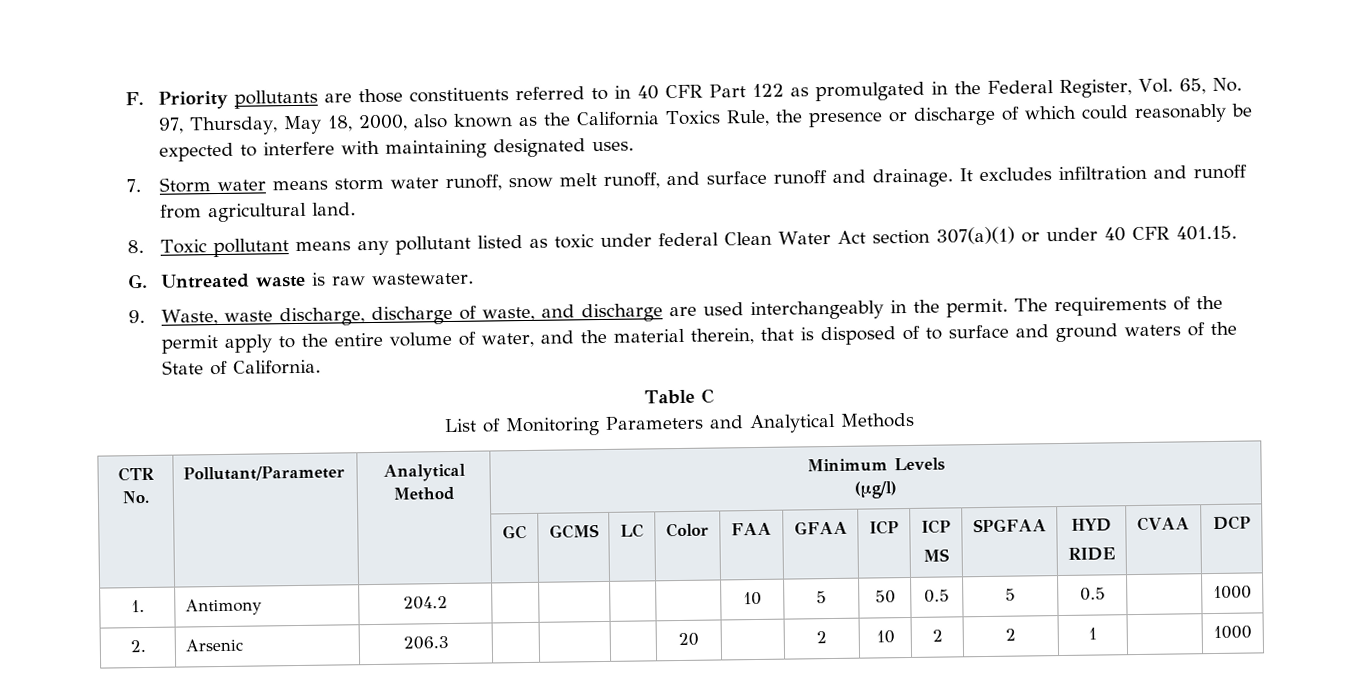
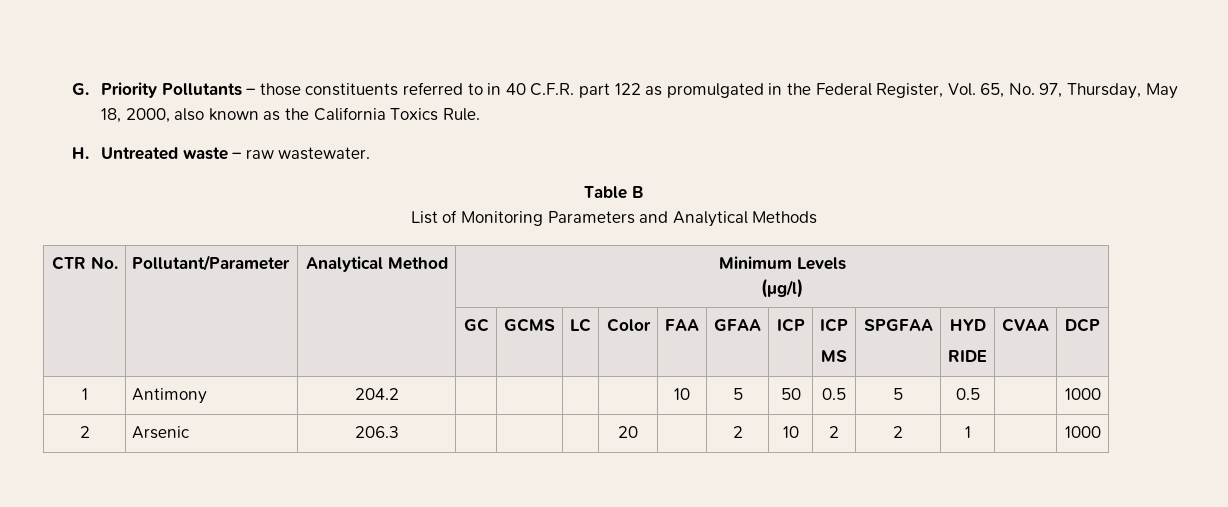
[124,89,352,110] F. Priority pollutants are -> [72,82,257,98] G. Priority Pollutants –
[664,84,746,99] CFR Part -> [530,83,610,98] C.F.R. part
[725,103,1253,128] [158,138,634,162] [125,164,1247,193] [159,202,356,223] [126,225,1237,258] [126,273,148,289] Rule, the presence or discharge of which could reasonably be expected to interfere with maintaining designated uses. // 7. Storm water means storm water runoff, snow melt runoff, and surface runoff and drainage. It excludes infiltration and runoff from agricultural land. // 8. Toxic pollutant means any pollutant listed as toxic under federal Clean Water Act section 307(a)(1) or under 40 CFR 401.15. // G. -> [442,108,480,121] [72,147,90,159] Rule. // H.
[310,272,326,286] is -> [232,152,243,159] –
[127,295,1223,327] [160,321,1237,354] [161,359,321,376] // 9. Waste, waste discharge, discharge of waste, and discharge are used interchangeably in the permit. The requirements of the permit apply to the entire volume of water, and the material therein, that is disposed of to surface and ground waters of the State of California. -> (371, 153) none
[700,388,714,404] C -> [631,186,644,198] B
[130,600,145,613] 1. -> [81,388,88,400] 1
[129,639,146,653] 2. -> [79,426,90,438] 2

